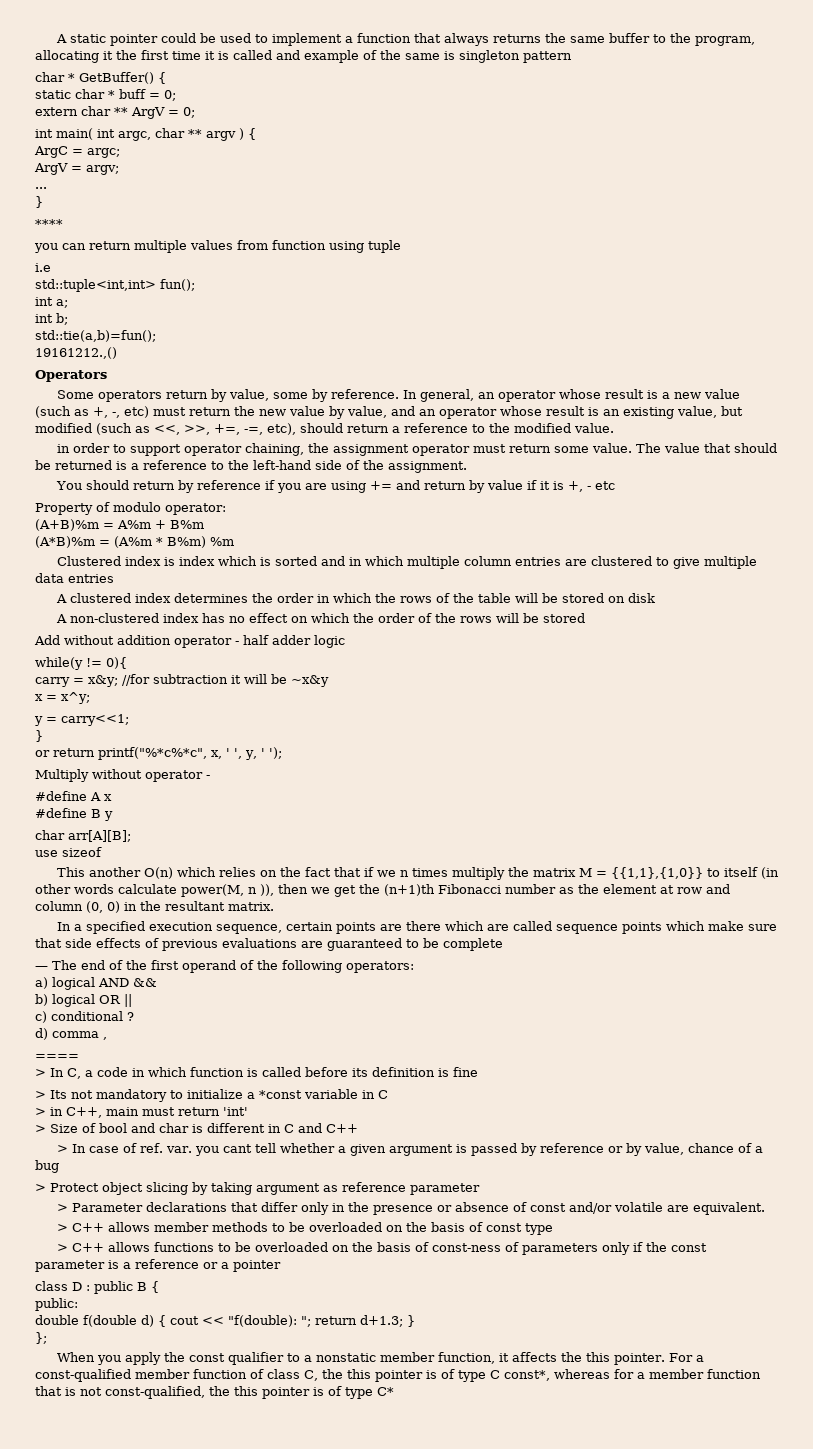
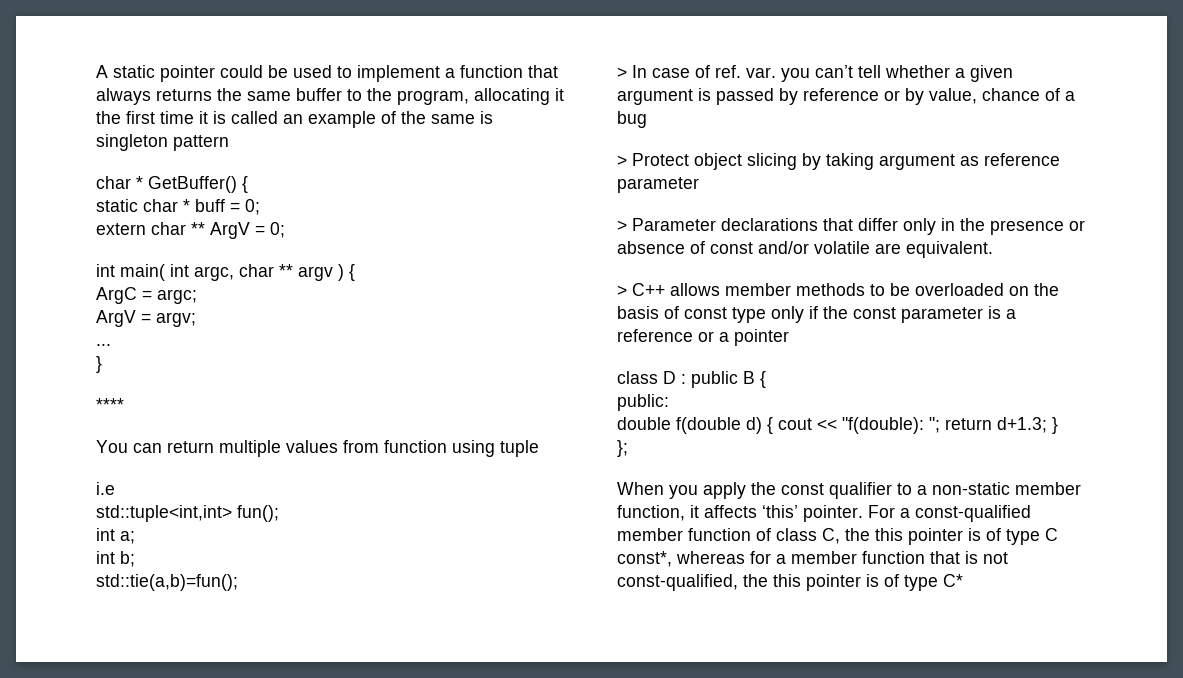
[276,50,300,60] and -> [283,114,303,124] an
[34,243,58,253] you -> [96,440,128,453] You
[35,347,117,359] [35,370,107,382] [56,389,740,402] [35,406,743,419] [35,423,614,435] [56,443,777,456] [35,460,467,473] [55,480,615,493] [35,502,226,515] [35,519,204,531] [35,536,234,548] [56,556,757,569] [35,573,114,583] [55,593,655,603] [55,613,585,623] [34,635,345,648] [35,657,127,670] [35,674,329,687] [35,692,90,704] [34,714,129,726] [35,730,43,742] [35,747,282,760] [35,769,210,782] [35,791,112,801] [35,808,113,821] [35,830,131,842] [35,847,102,857] [56,867,779,880] [35,884,730,897] [35,901,274,913] [56,921,777,934] [35,938,503,951] [35,960,414,973] [35,977,157,990] [35,994,132,1007] [35,1011,134,1023] [35,1028,107,1040] [35,1054,79,1060] [35,1067,478,1079] [35,1089,388,1102] [35,1107,248,1118] [35,1123,358,1133] // 19161212.,() // Operators // Some operators return by value, some by reference. In general, an operator whose result is a new value (such as +, -, etc) must return the new value by value, and an operator whose result is an existing value, but modified (such as <<, >>, +=, -=, etc), should return a reference to the modified value. // in order to support operator chaining, the assignment operator must return some value. The value that should be returned is a reference to the left-hand side of the assignment. // You should return by reference if you are using += and return by value if it is +, - etc // Property of modulo operator: // (A+B)%m = A%m + B%m // (A*B)%m = (A%m * B%m) %m // Clustered index is index which is sorted and in which multiple column entries are clustered to give multiple data entries // A clustered index determines the order in which the rows of the table will be stored on disk // A non-clustered index has no effect on which the order of the rows will be stored // Add without addition operator - half adder logic // while(y != 0){ // carry = x&y; //for subtraction it will be ~x&y // x = x^y; // y = carry<<1; // } // or return printf("%*c%*c", x, ' ', y, ' '); // Multiply without operator - // #define A x // #define B y // char arr[A][B]; // use sizeof // This another O(n) which relies on the fact that if we n times multiply the matrix M = {{1,1},{1,0}} to itself (in other words calculate power(M, n )), then we get the (n+1)th Fibonacci number as the element at row and column (0, 0) in the resultant matrix. // In a specified execution sequence, certain points are there which are called sequence points which make sure that side effects of previous evaluations are guaranteed to be complete // — The end of the first operand of the following operators: // a) logical AND && // b) logical OR || // c) conditional ? // d) comma , // ==== // > In C, a code in which function is called before its definition is fine // > Its not mandatory to initialize a *const variable in C // > in C++, main must return 'int' // > Size of bool and char is different in C and C++ -> (238, 582) none
[222,1144,252,1153] cant -> [815,65,853,78] can’t
[56,1242,598,1255] // > C++ allows functions to be overloaded on the basis of const-ness of parameters -> (766, 315) none
[315,1353,376,1362] nonstatic -> [932,482,1010,495] non-static
[560,1352,610,1362] the this -> [762,505,798,518] ‘this’

